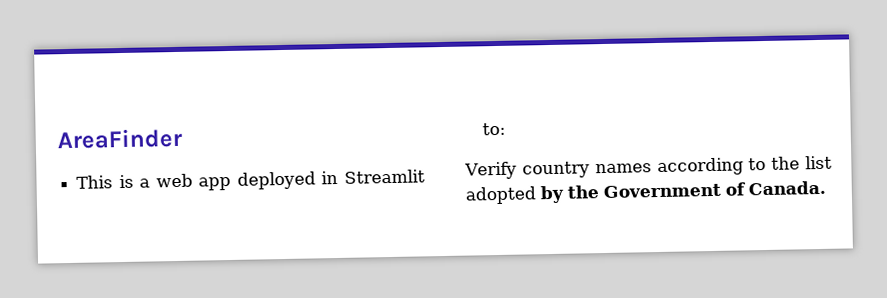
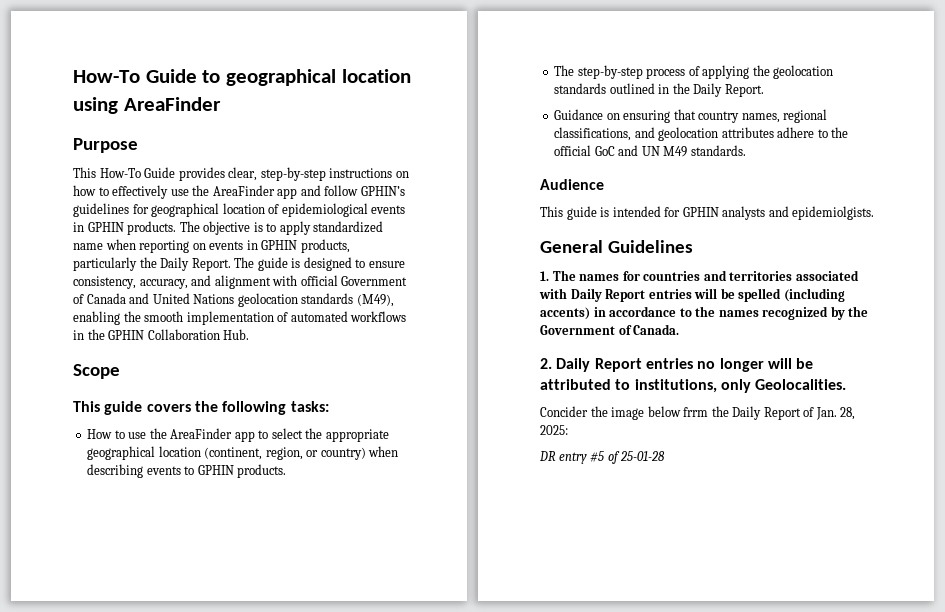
[57,127,183,150] [76,169,426,191] [482,122,507,136] [464,155,832,180] [465,186,537,205] AreaFinder // This is a web app deployed in Streamlit to: // Verify country names according to the list adopted -> [73,69,411,86] [73,97,221,114] [73,138,138,153] [73,167,409,181] [73,185,405,199] [73,203,406,217] [73,221,384,235] [73,239,350,253] [73,257,405,271] [73,275,408,289] [73,293,394,307] [73,311,407,325] [73,329,250,340] [73,364,120,379] [73,401,329,415] [87,428,389,442] [87,446,399,460] [87,464,287,478] [554,65,834,79] [554,83,764,97] [554,109,828,123] [554,127,849,141] [554,145,746,157] [540,179,604,190] [540,206,875,220] [540,240,693,253] [540,270,859,281] [539,288,845,302] [540,306,829,320] How-To Guide to geographical location using AreaFinder // Purpose // This How-To Guide provides clear, step-by-step instructions on how to effectively use the AreaFinder app and follow GPHIN’s guidelines for geographical location of epidemiological events in GPHIN products. The objective is to apply standardized name when reporting on events in GPHIN products, particularly the Daily Report. The guide is designed to ensure consistency, accuracy, and alignment with official Government of Canada and United Nations geolocation standards (M49), enabling the smooth implementation of automated workflows in the GPHIN Collaboration Hub. // Scope // This guide covers the following tasks: // How to use the AreaFinder app to select the appropriate geographical location (continent, region, or country) when describing events to GPHIN products. // The step-by-step process of applying the geolocation standards outlined in the Daily Report. // Guidance on ensuring that country names, regional classifications, and geolocation attributes adhere to the official GoC and UN M49 standards. // Audience // This guide is intended for GPHIN analysts and epidemiolgists. // General Guidelines // 1. The names for countries and territories associated with Daily Report entries will be spelled (including accents) in accordance to the names recognized
(826, 188) none -> [540,358,814,372] [540,379,847,393] [540,406,856,420] [540,425,568,435] [539,451,666,464] // 2. Daily Report entries no longer will be attributed to institutions, only Geolocalities. // Concider the image below frrm the Daily Report of Jan. 28, 2025: // DR entry #5 of 25-01-28

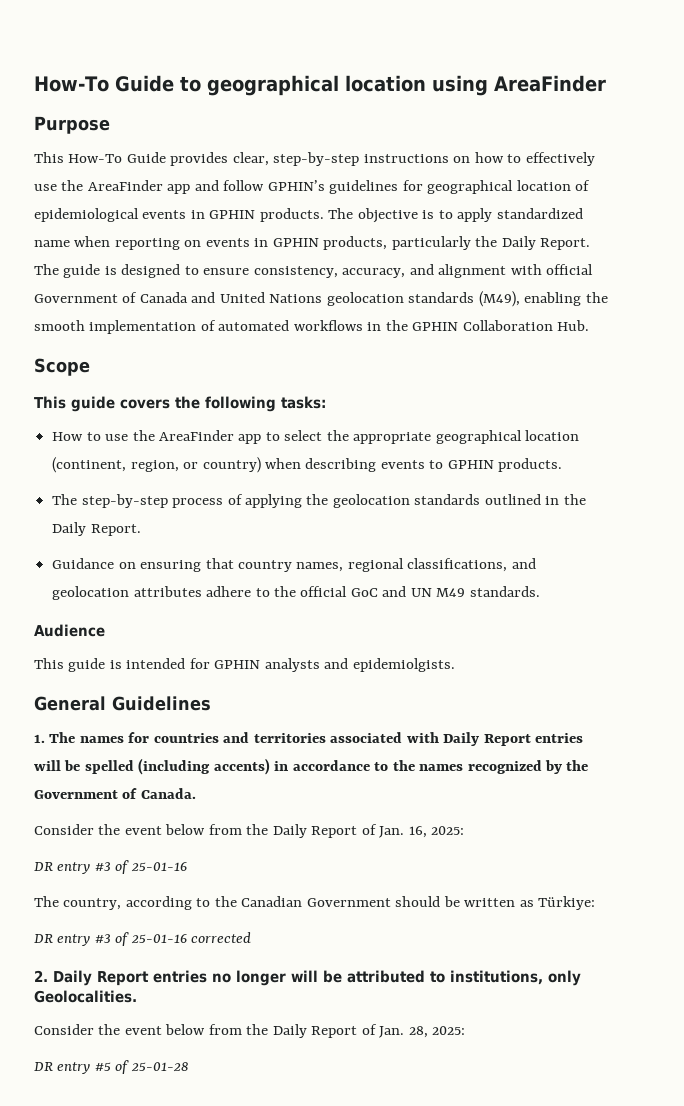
(680, 329) none -> [34,824,465,838] [34,860,187,874] [34,896,596,910] [34,932,252,946] // Consider the event below from the Daily Report of Jan. 16, 2025: // DR entry #3 of 25-01-16 // The country, according to the Canadian Government should be written as Türkiye: // DR entry #3 of 25-01-16 corrected
[540,406,709,420] Concider the image below frrm -> [34,1024,242,1035] Consider the event below from

